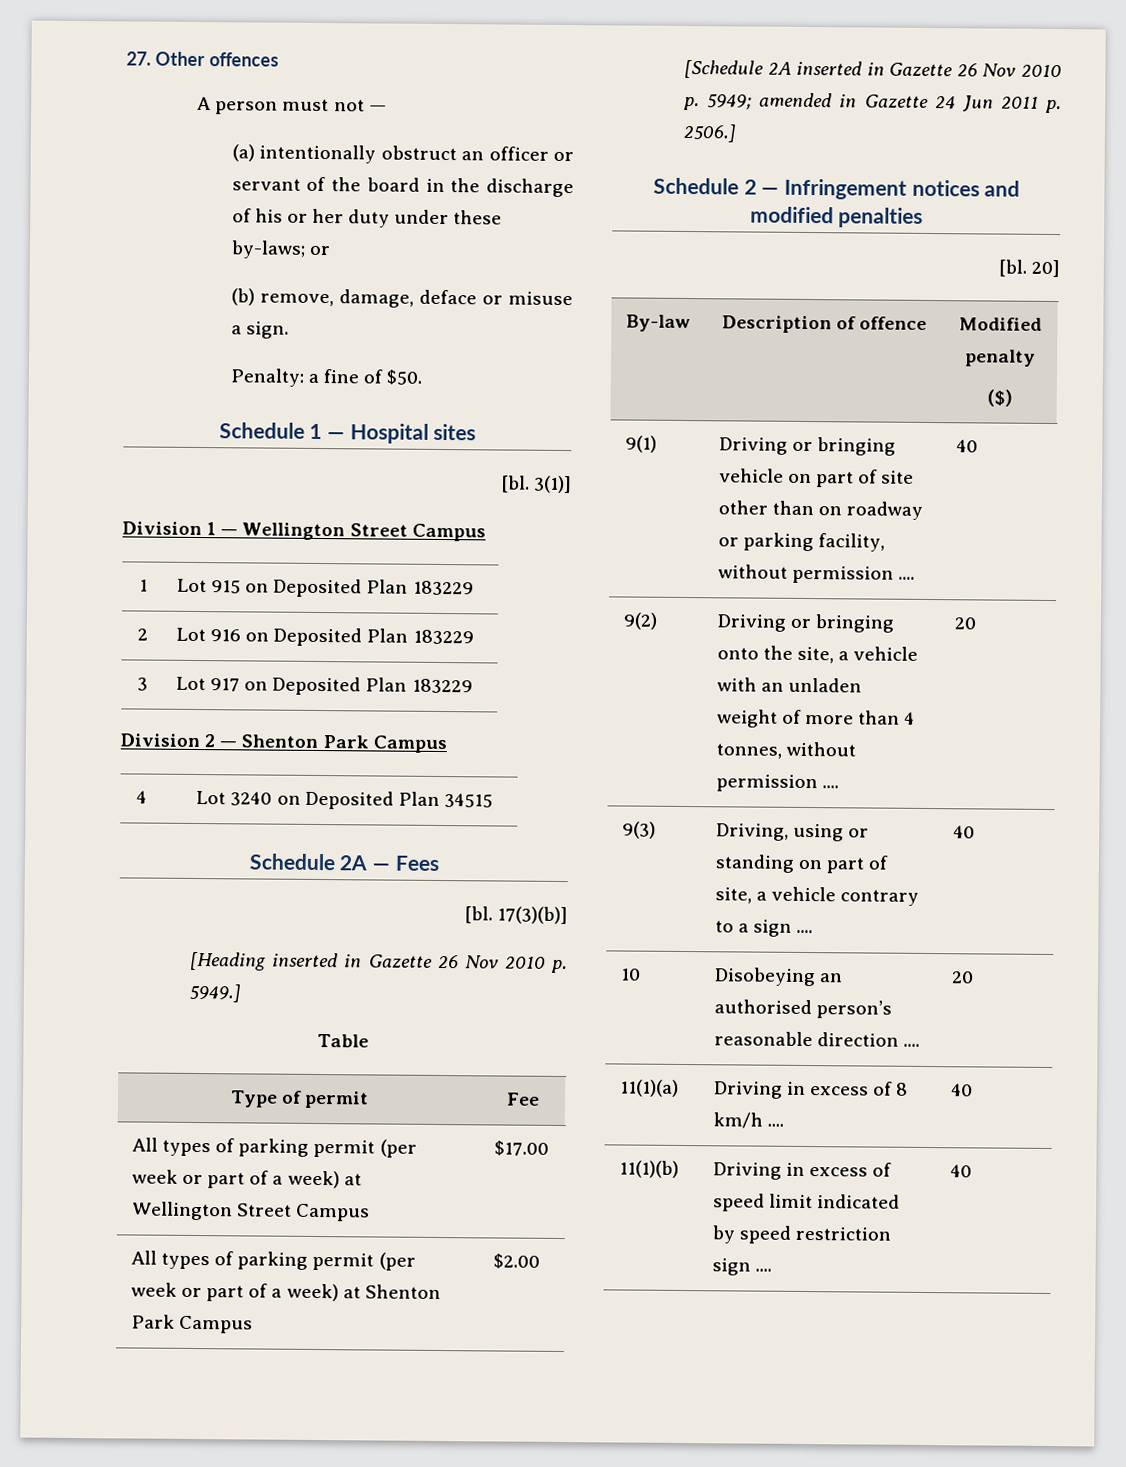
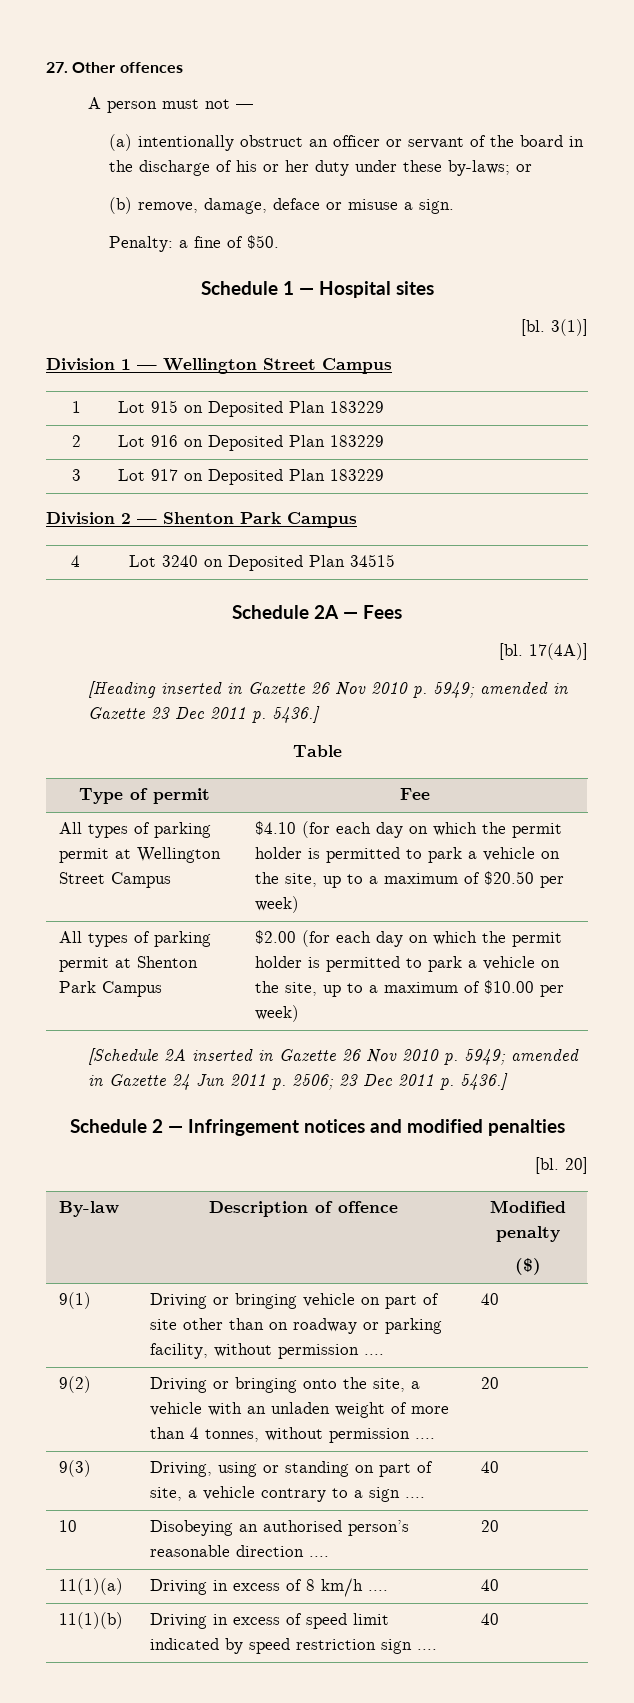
[497,906,568,925] 17(3)(b)] -> [529,643,588,660] 17(4A)]
[189,983,242,1003] 5949.] -> [432,682,568,698] [87,706,320,723] 5949; amended in Gazette 23 Dec 2011 p. 5436.]
[379,1139,417,1158] [131,1169,362,1189] [130,1201,371,1222] [493,1140,549,1156] [130,1250,416,1271] [130,1282,339,1302] (per week or part of a week) at Wellington Street Campus | $17.00 // All types of parking permit (per week or part of a week) -> [115,847,222,863] [59,872,172,888] [255,821,563,838] [255,847,561,863] [255,871,565,888] [255,896,300,913] [59,931,212,947] [59,957,110,972] at Wellington Street Campus | $4.10 (for each day on which the permit holder is permitted to park a vehicle on the site, up to a maximum of $20.50 per week) // All types of parking permit
(540, 1261) none -> [302,930,563,947] [255,956,561,972] [255,980,565,997] [255,1005,300,1022] (for each day on which the permit holder is permitted to park a vehicle on the site, up to a maximum of $10.00 per week)
[683,123,738,143] 2506.] -> [291,1073,508,1090] 2506; 23 Dec 2011 p. 5436.]

